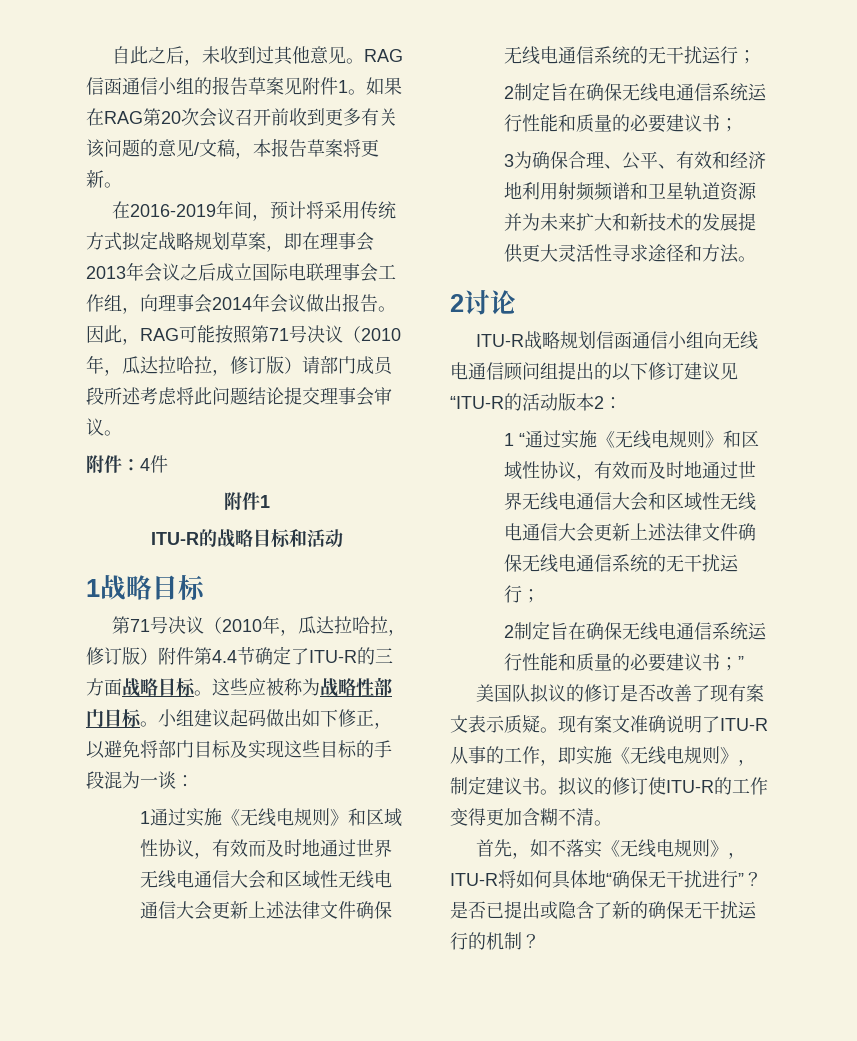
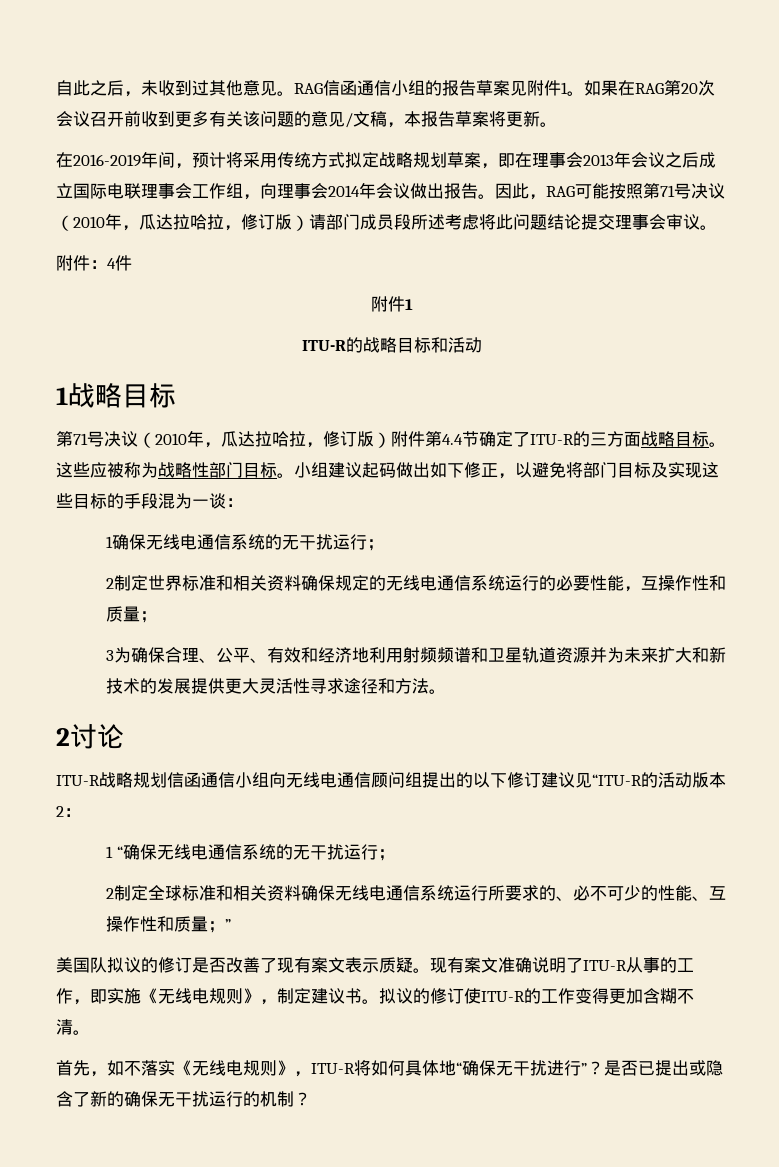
[149,808,402,827] [139,839,392,859] [139,870,392,889] [139,901,356,920] 通过实施《无线电规则》和区域性协议，有效而及时地通过世界无线电通信大会和区域性无线电通信大会更新上述法律文件 -> (114, 542) none
[549,83,767,102] [503,114,720,133] 旨在确保无线电通信系统运行性能和质量的必要建议书 -> [148,575,727,592] [106,606,141,622] 世界标准和相关资料确保规定的无线电通信系统运行的必要性能，互操作性和质量
[524,430,759,449] [503,461,756,481] [503,492,756,511] [503,523,738,542] 通过实施《无线电规则》和区域性协议，有效而及时地通过世界无线电通信大会和区域性无线电通信大会更新上述法律文件 -> (124, 852) none
[549,622,767,641] [503,653,720,672] 旨在确保无线电通信系统运行性能和质量的必要建议书 -> [148,885,727,901] [106,916,209,932] 全球标准和相关资料确保无线电通信系统运行所要求的、必不可少的性能、互操作性和质量

